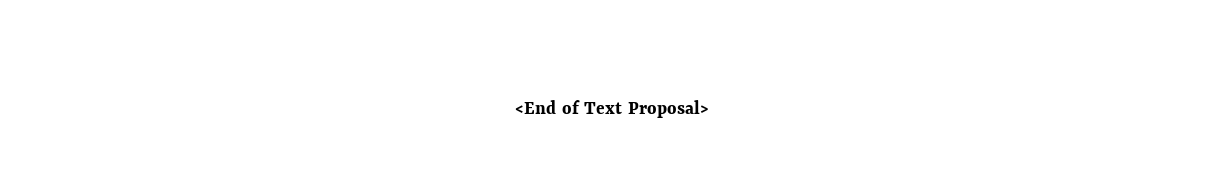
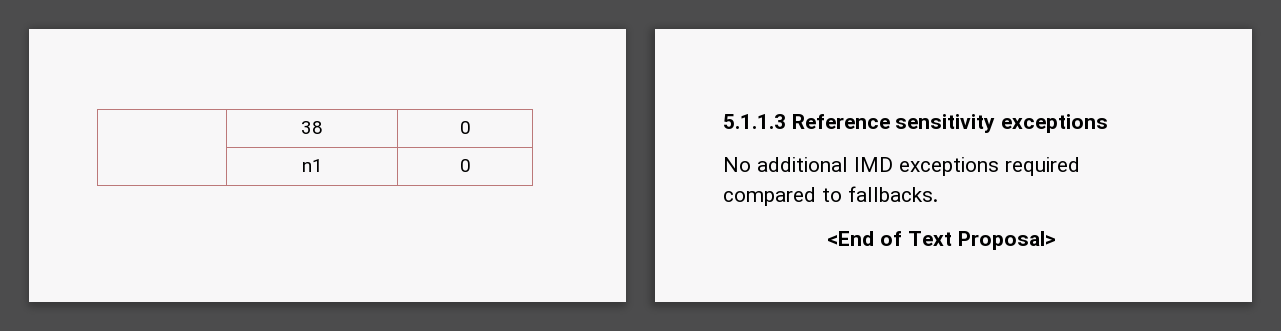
(515, 107) none -> [301,121,323,134] [459,121,471,134] [301,159,323,172] [459,159,471,172] [723,114,1109,133] [723,157,1080,176] [723,186,938,206] | 38 | 0 // | n1 | 0 // 5.1.1.3 Reference sensitivity exceptions // No additional IMD exceptions required compared to fallbacks. //

